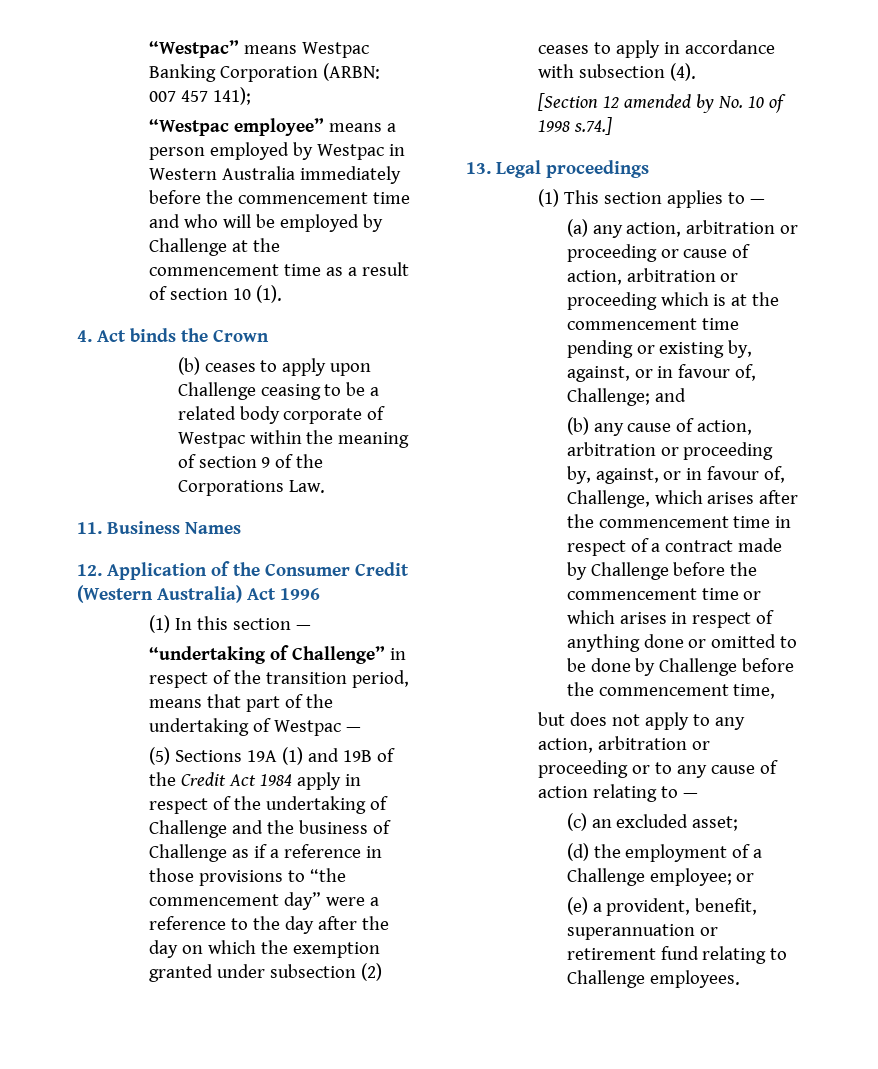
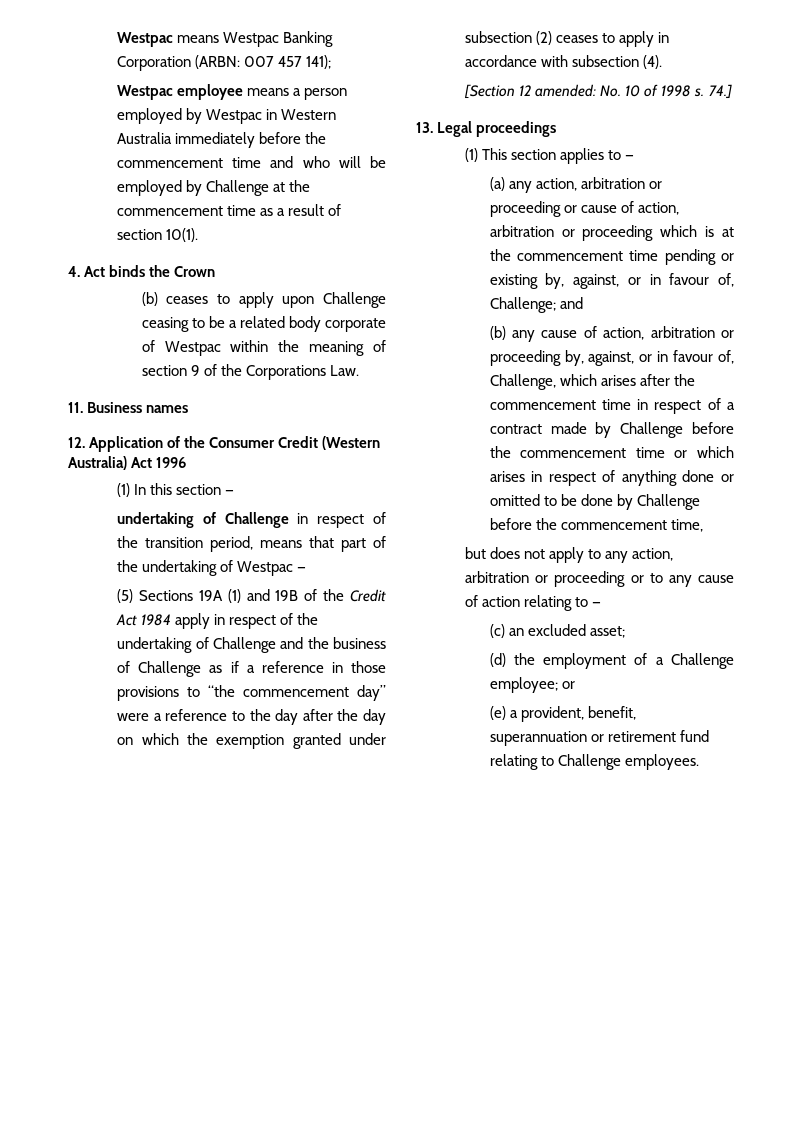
[149,40,240,58] “Westpac” -> [117,32,174,47] Westpac
[149,118,325,136] “Westpac employee” -> [117,84,244,100] Westpac employee
[233,285,283,303] 10 (1). -> [166,228,199,242] 10(1).
[185,522,241,534] Names -> [146,405,189,413] names
[149,645,386,664] “undertaking of Challenge” -> [117,512,289,528] undertaking of Challenge
[624,94,715,113] amended by -> [535,84,597,97] amended:
[574,117,613,135] s.74.] -> [694,84,732,99] s. 74.]

